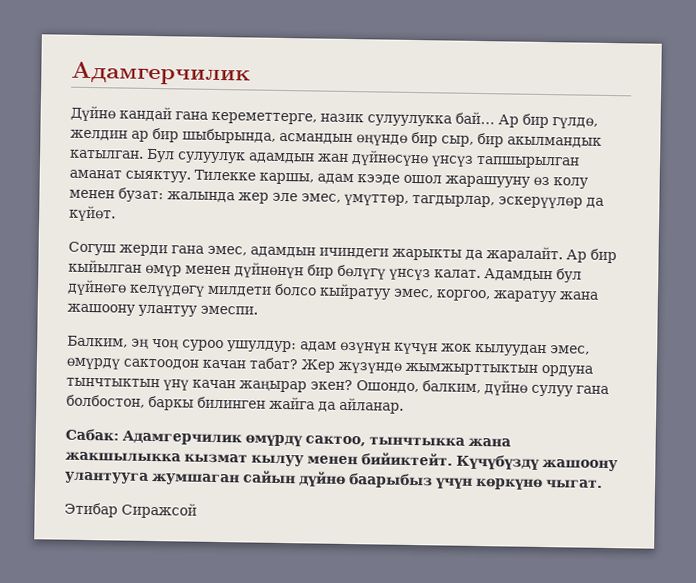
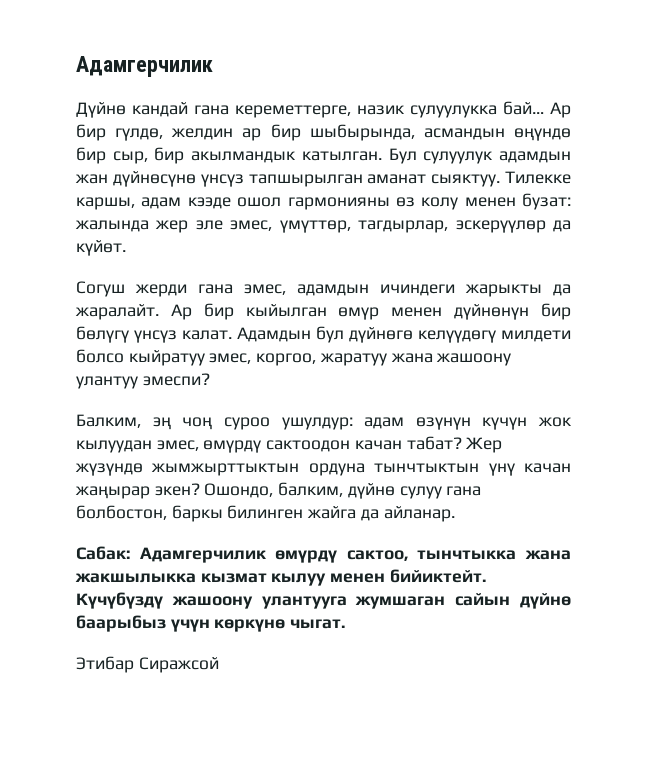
[445,175,531,188] жарашууну -> [287,197,390,210] гармонияны
[200,305,258,315] эмеспи. -> [142,373,210,386] эмеспи?

